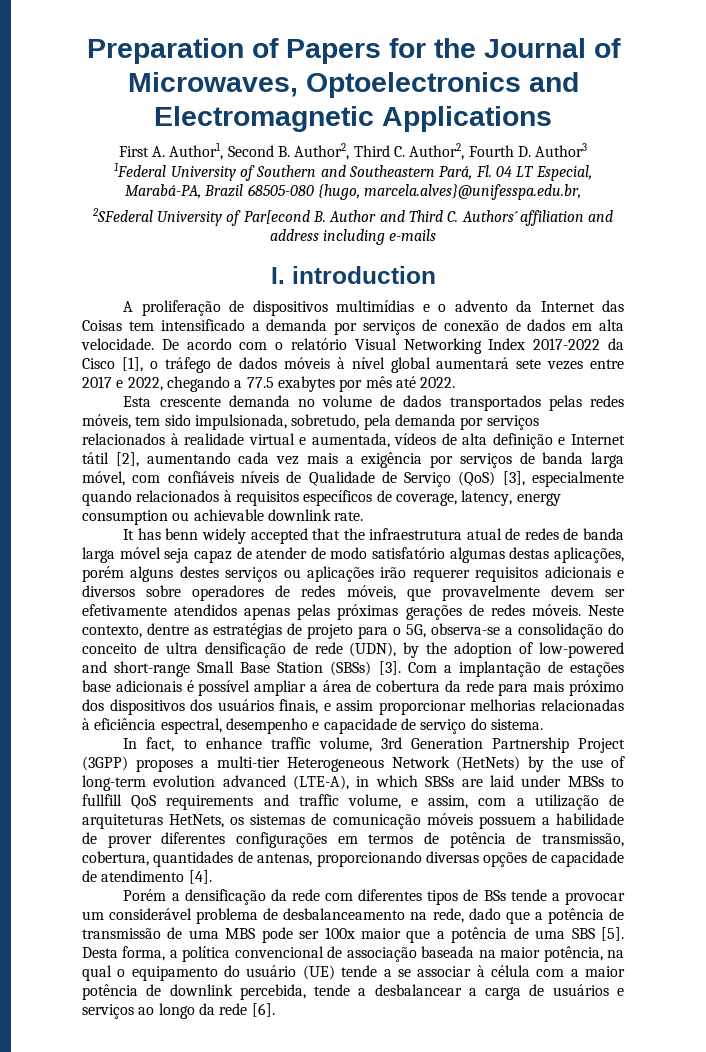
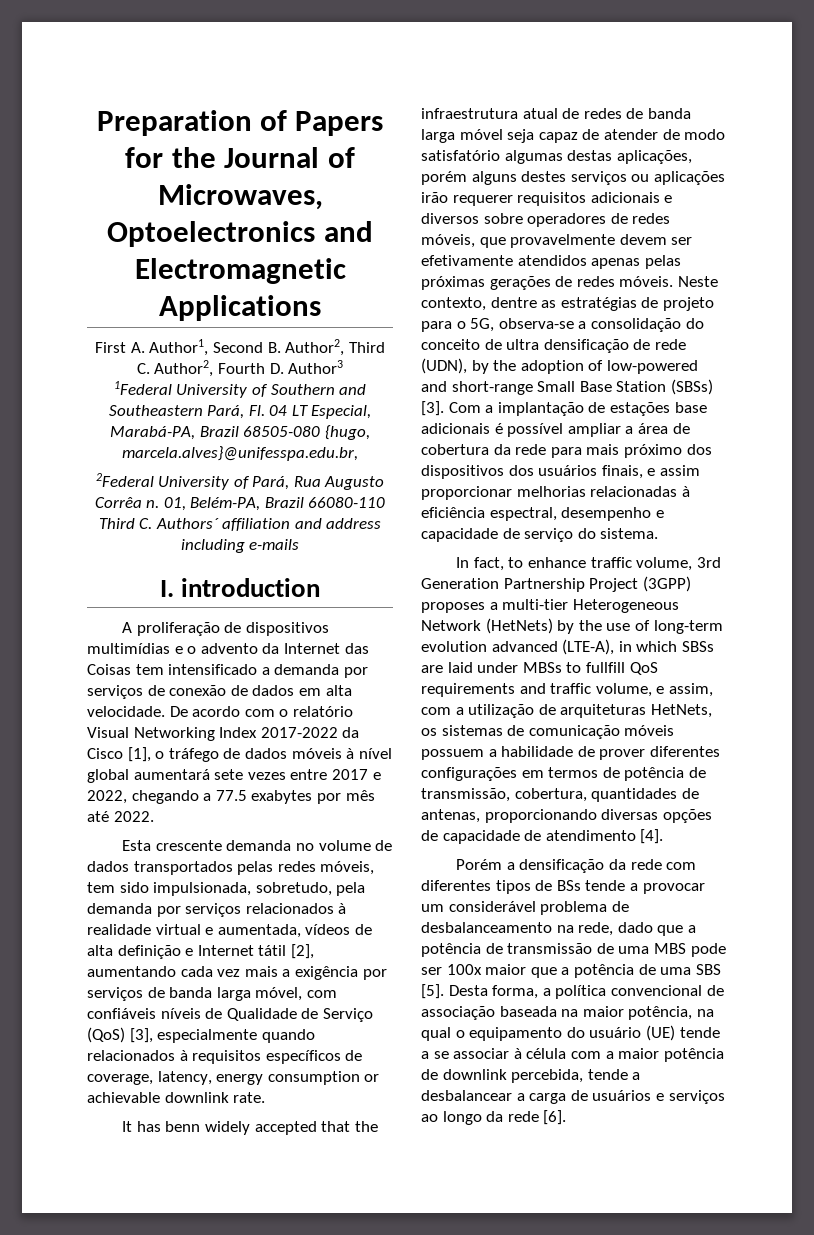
[91,208,405,226] 2SFederal University of Par[econd B. Author and -> [95,473,385,490] [94,497,386,511] 2Federal University of Pará, Rua Augusto Corrêa n. 01, Belém-PA, Brazil 66080-110
[172,512,190,521] ou -> [364,1074,380,1082] or

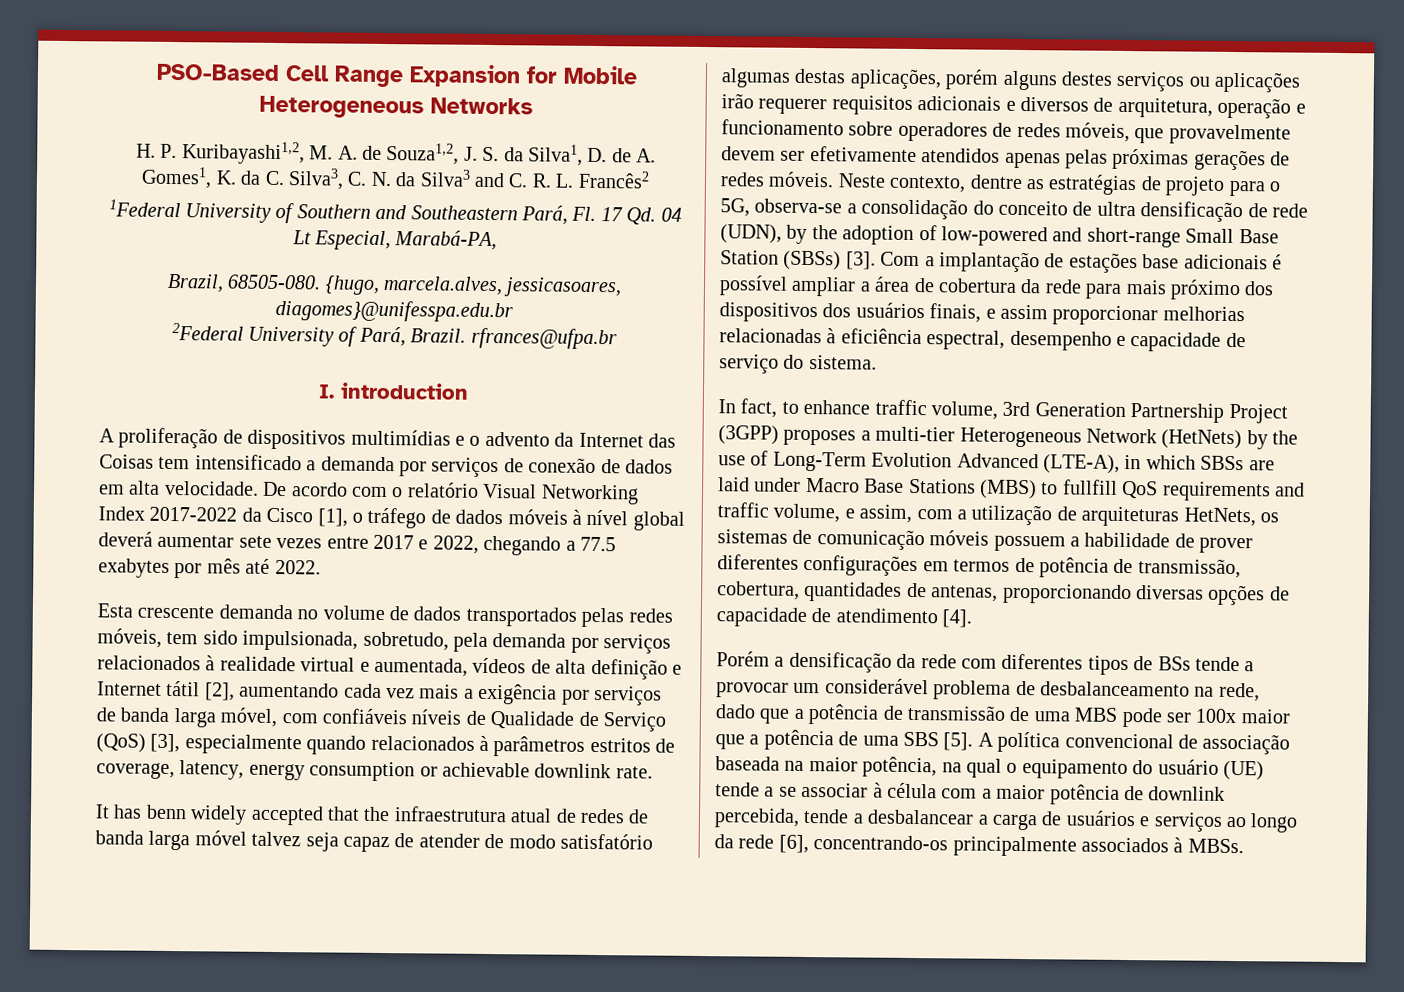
[96,110,384,136] [125,147,355,168] [157,184,323,210] [107,221,373,247] [134,258,346,284] [159,295,321,321] [95,339,385,356] [136,360,344,377] Preparation of Papers for the Journal of Microwaves, Optoelectronics and Electromagnetic Applications // First A. Author1, Second B. Author2, Third C. Author2, Fourth D. Author3 -> [155,63,638,88] [259,95,533,119] [135,141,657,166] [141,166,650,190] PSO-Based Cell Range Expansion for Mobile Heterogeneous Networks // H. P. Kuribayashi1,2, M. A. de Souza1,2, J. S. da Silva1, D. de A. Gomes1, K. da C. Silva3, C. N. da Silva3 and C. R. L. Francês2
[269,405,372,419] [110,425,370,440] [122,446,358,461] [95,473,385,490] [94,497,386,511] [98,518,382,531] [180,539,300,553] 04 LT Especial, Marabá-PA, Brazil 68505-080 {hugo, marcela.alves}@unifesspa.edu.br, // 2Federal University of Pará, Rua Augusto Corrêa n. 01, Belém-PA, Brazil 66080-110 Third C. Authors´ affiliation and address including e-mails -> [600,207,682,225] [291,230,498,251] [166,273,623,298] [275,299,513,323] [171,322,617,350] 17 Qd. 04 Lt Especial, Marabá-PA, // Brazil, 68505-080. {hugo, marcela.alves, jessicasoares, diagomes}@unifesspa.edu.br // 2Federal University of Pará, Brazil. rfrances@ufpa.br
[133,769,210,780] aumentará -> [98,531,235,548] deverá aumentar
[192,1050,341,1064] requisitos específicos -> [493,736,651,757] parâmetros estritos
(503, 134) none -> [251,831,302,847] talvez
(479, 218) none -> [1093,97,1306,119] [721,119,844,136] de arquitetura, operação e funcionamento
[653,620,723,634] [421,641,558,652] long-term evolution advanced -> [772,451,1039,472] Long-Term Evolution Advanced
[522,662,562,673] MBSs -> [805,477,1037,500] Macro Base Stations (MBS)
[448,985,551,999] Desta forma, a -> [977,732,994,747] A
[543,1110,567,1125] [6]. -> [778,834,1244,857] [6], concentrando-os principalmente associados à MBSs.

